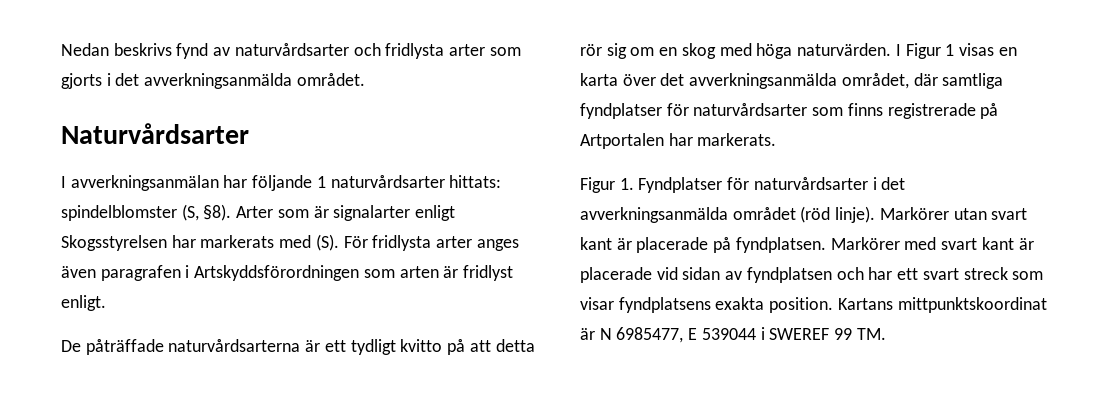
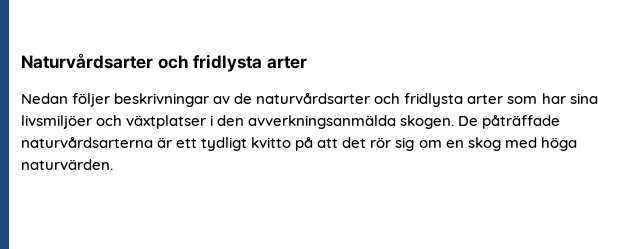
[61,43,231,59] Nedan beskrivs fynd av -> [21,53,308,72] [21,93,253,107] Naturvårdsarter och fridlysta arter // Nedan följer beskrivningar av de
[61,73,365,89] [61,123,249,144] [61,175,502,191] [61,204,456,221] [61,234,519,251] [61,265,514,281] [61,295,106,311] gjorts i det avverkningsanmälda området. // Naturvårdsarter // I avverkningsanmälan har följande 1 naturvårdsarter hittats: spindelblomster (S, §8). Arter som är signalarter enligt Skogsstyrelsen har markerats med (S). För fridlysta arter anges även paragrafen i Artskyddsförordningen som arten är fridlyst enligt. // -> [541,93,598,104] [21,115,455,129] har sina livsmiljöer och växtplatser i den avverkningsanmälda skogen.
[495,339,535,352] detta -> [342,137,367,148] det
[895,43,1017,59] [580,73,1004,89] [580,103,999,119] [580,133,777,149] [580,177,906,193] [580,206,1028,223] [580,237,1034,253] [580,267,1044,283] [580,297,1047,313] [580,327,886,343] I Figur 1 visas en karta över det avverkningsanmälda området, där samtliga fyndplatser för naturvårdsarter som finns registrerade på Artportalen har markerats. // Figur 1. Fyndplatser för naturvårdsarter i det avverkningsanmälda området (röd linje). Markörer utan svart kant är placerade på fyndplatsen. Markörer med svart kant är placerade vid sidan av fyndplatsen och har ett svart streck som visar fyndplatsens exakta position. Kartans mittpunktskoordinat är N 6985477, E 539044 i SWEREF 99 TM. -> (113, 164) none

